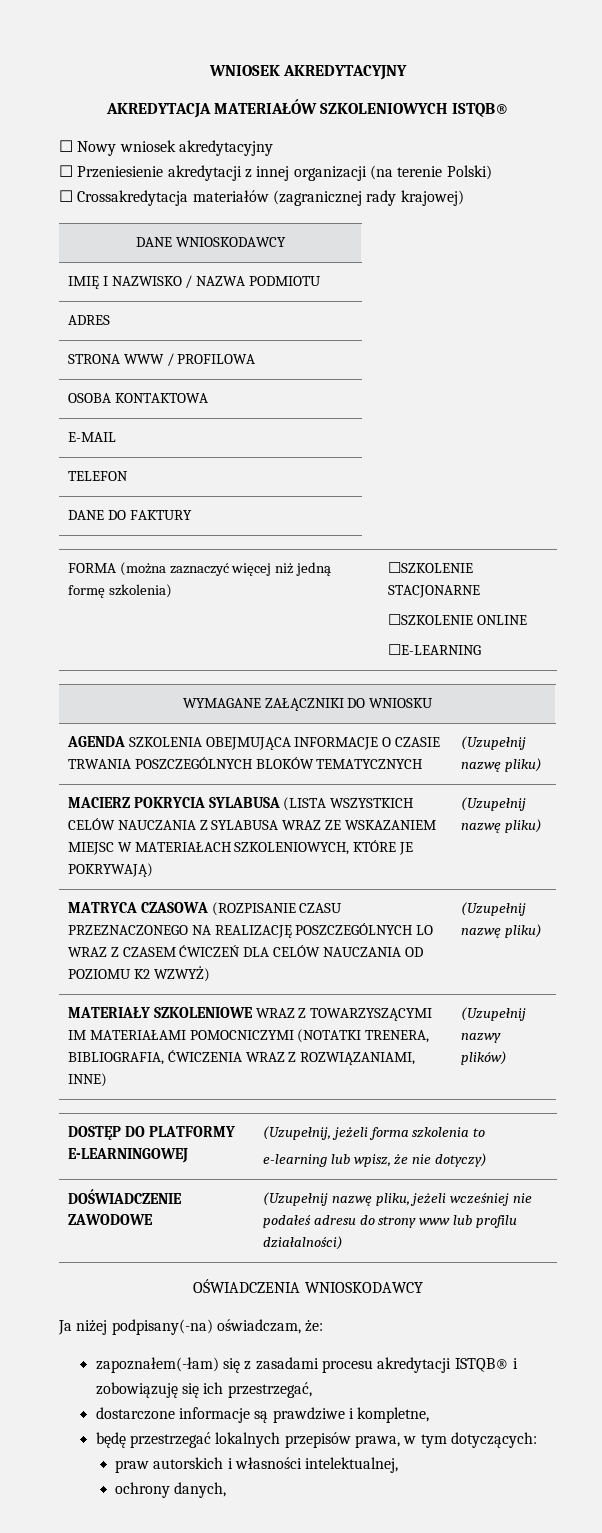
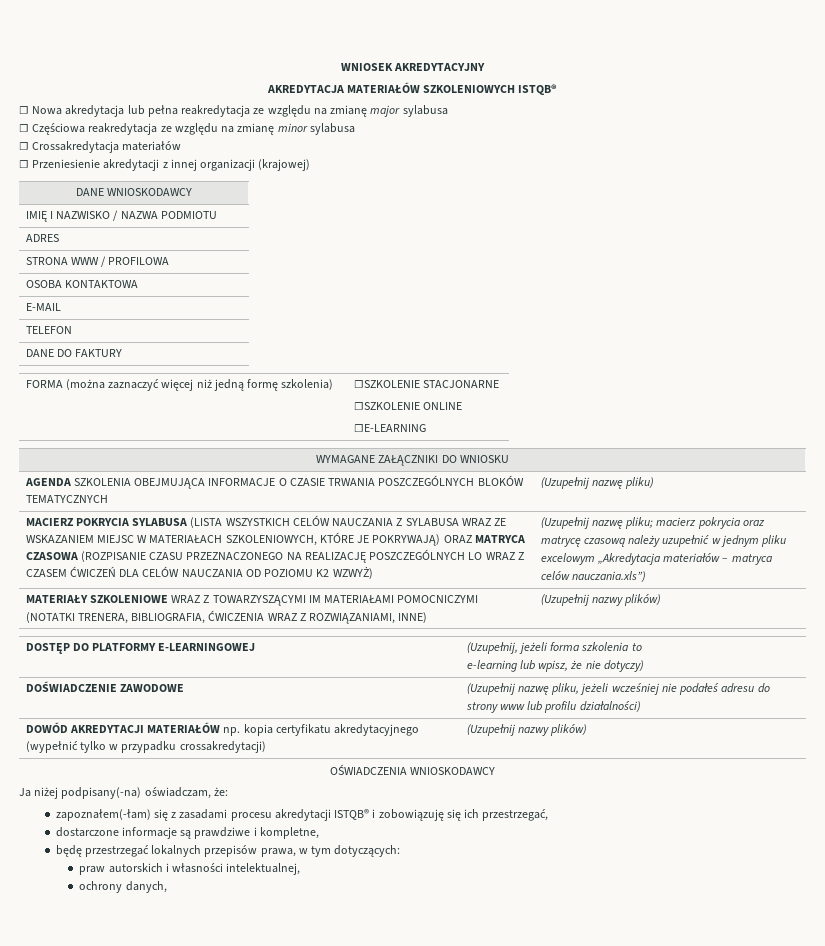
[77,140,273,156] Nowy wniosek akredytacyjny -> [32,105,448,117] [19,123,355,135] [19,141,182,153] Nowa akredytacja lub pełna reakredytacja ze względu na zmianę major sylabusa // ☐ Częściowa reakredytacja ze względu na zmianę minor sylabusa // ☐ Crossakredytacja materiałów
[369,165,492,180] [59,190,464,206] (na terenie Polski) // ☐ Crossakredytacja materiałów (zagranicznej rady krajowej) -> [258,159,311,171] (krajowej)
[460,797,526,811] [460,819,542,833] | (Uzupełnij nazwę pliku) // -> [443,535,472,543] ORAZ
[504,924,542,938] pliku) -> [625,517,765,529] [540,535,787,547] [540,553,773,565] [540,571,646,582] pliku; macierz pokrycia oraz matrycę czasową należy uzupełnić w jednym pliku excelowym „Akredytacja materiałów – matryca celów nauczania.xls”)
(343, 1243) none -> [25,722,420,736] [25,741,266,753] [466,724,588,736] // DOWÓD AKREDYTACJI MATERIAŁÓW np. kopia certyfikatu akredytacyjnego (wypełnić tylko w przypadku crossakredytacji) | (Uzupełnij nazwy plików)

